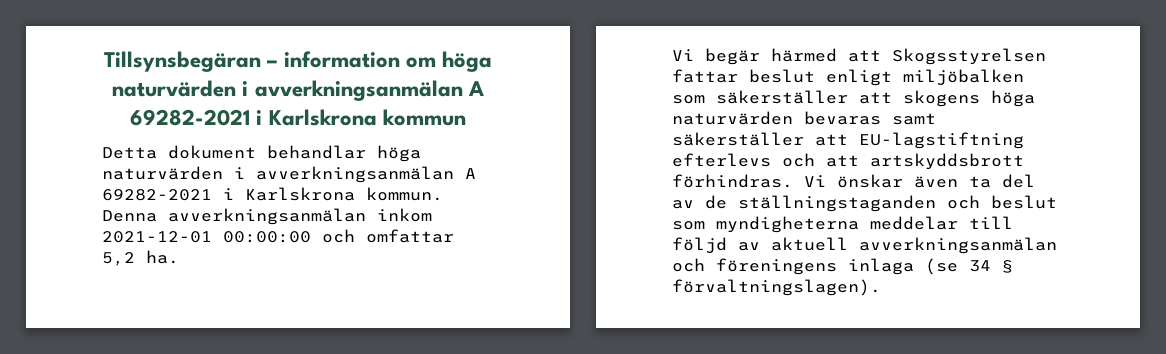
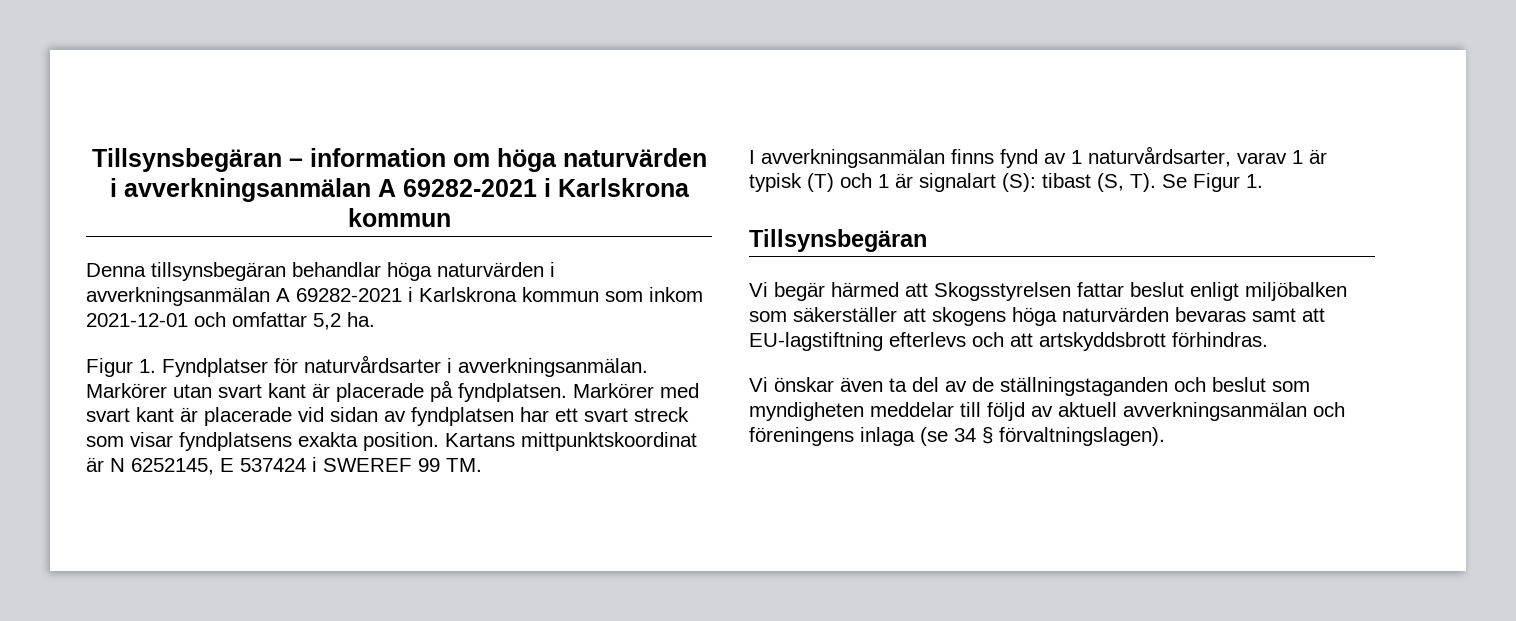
[102,145,256,159] Detta dokument -> [86,262,286,281] Denna tillsynsbegäran
[366,187,443,201] [102,208,366,225] kommun. Denna avverkningsanmälan -> [522,287,643,302] kommun som
[223,231,311,243] 00:00:00 -> (188, 320) none
(179, 257) none -> [86,355,648,377] [86,380,699,402] [86,407,689,426] [86,432,697,451] [86,457,482,475] [749,146,1327,168] [749,173,1263,192] [749,229,927,252] // Figur 1. Fyndplatser för naturvårdsarter i avverkningsanmälan. Markörer utan svart kant är placerade på fyndplatsen. Markörer med svart kant är placerade vid sidan av fyndplatsen har ett svart streck som visar fyndplatsens exakta position. Kartans mittpunktskoordinat är N 6252145, E 537424 i SWEREF 99 TM. // I avverkningsanmälan finns fynd av 1 naturvårdsarter, varav 1 är typisk (T) och 1 är signalart (S): tibast (S, T). Se Figur 1. // Tillsynsbegäran
[672,132,804,146] säkerställer -> (1296, 315) none
(793, 181) none -> (1268, 339) //
[716,216,859,233] myndigheterna -> [749,402,864,421] myndigheten

